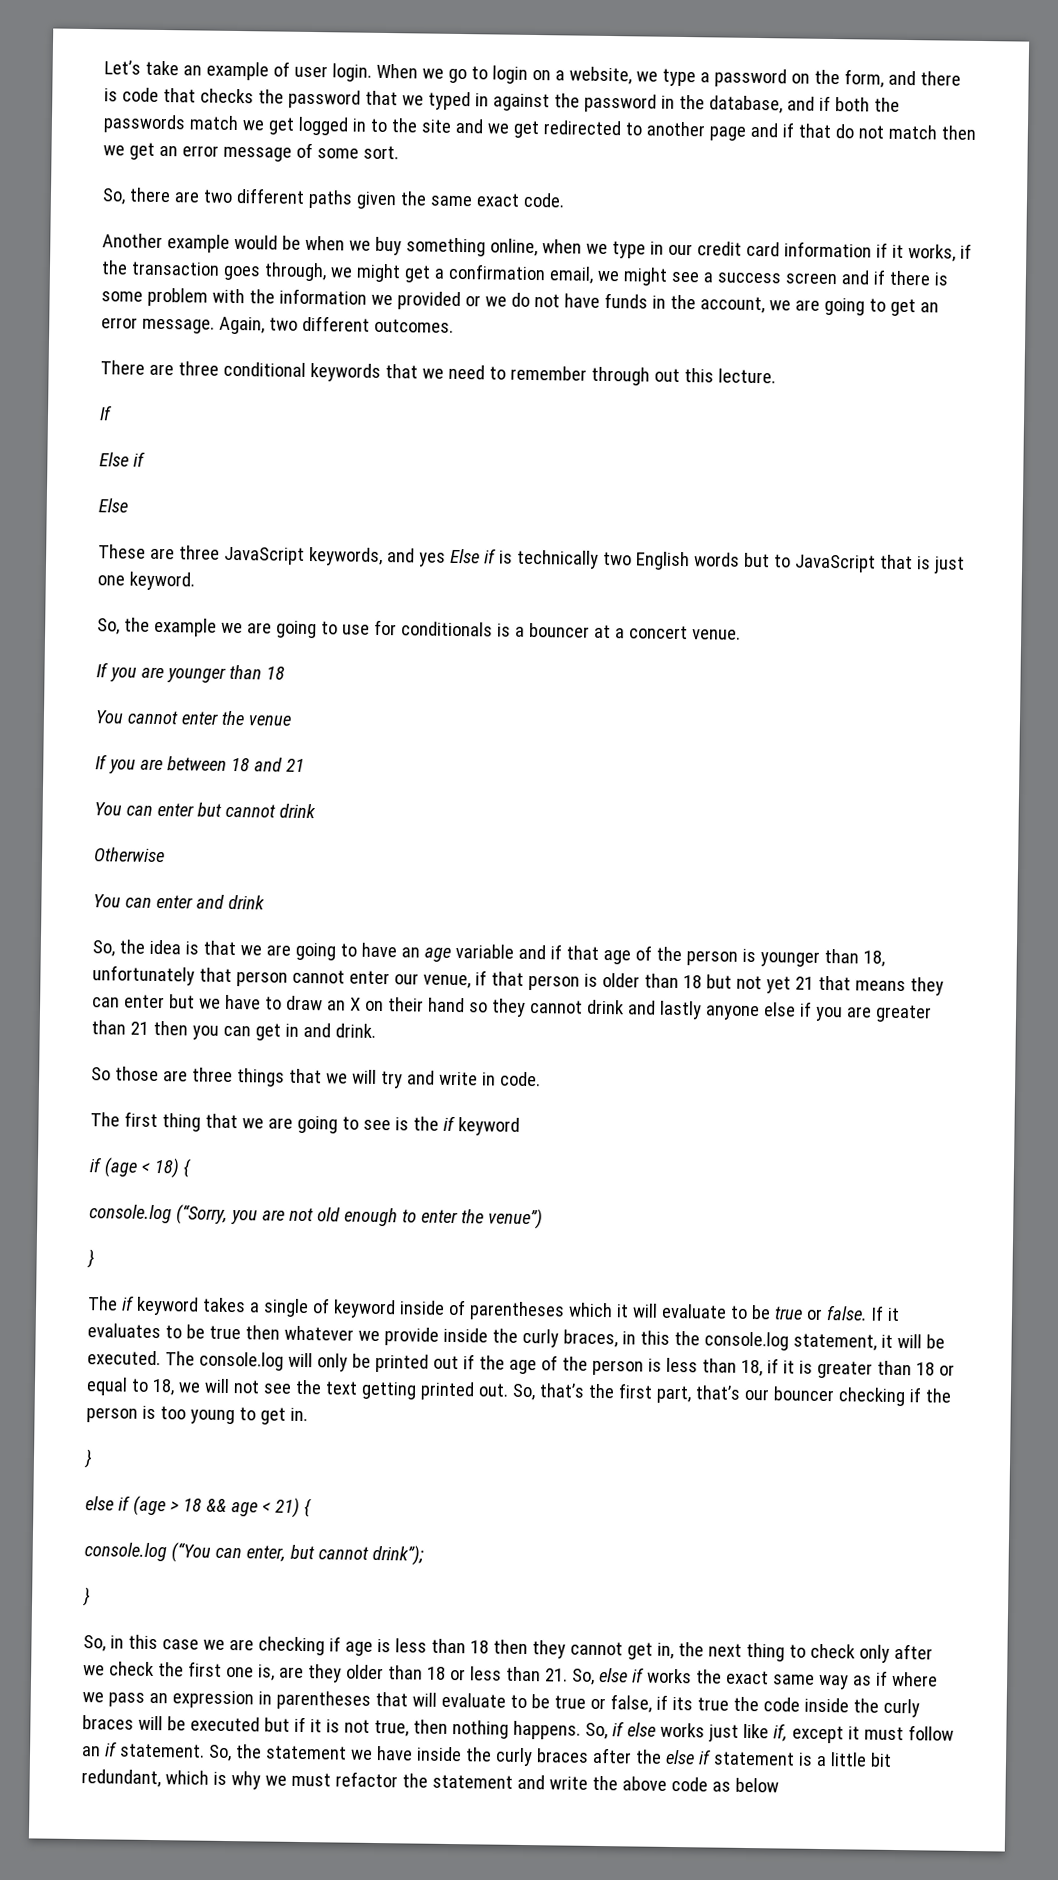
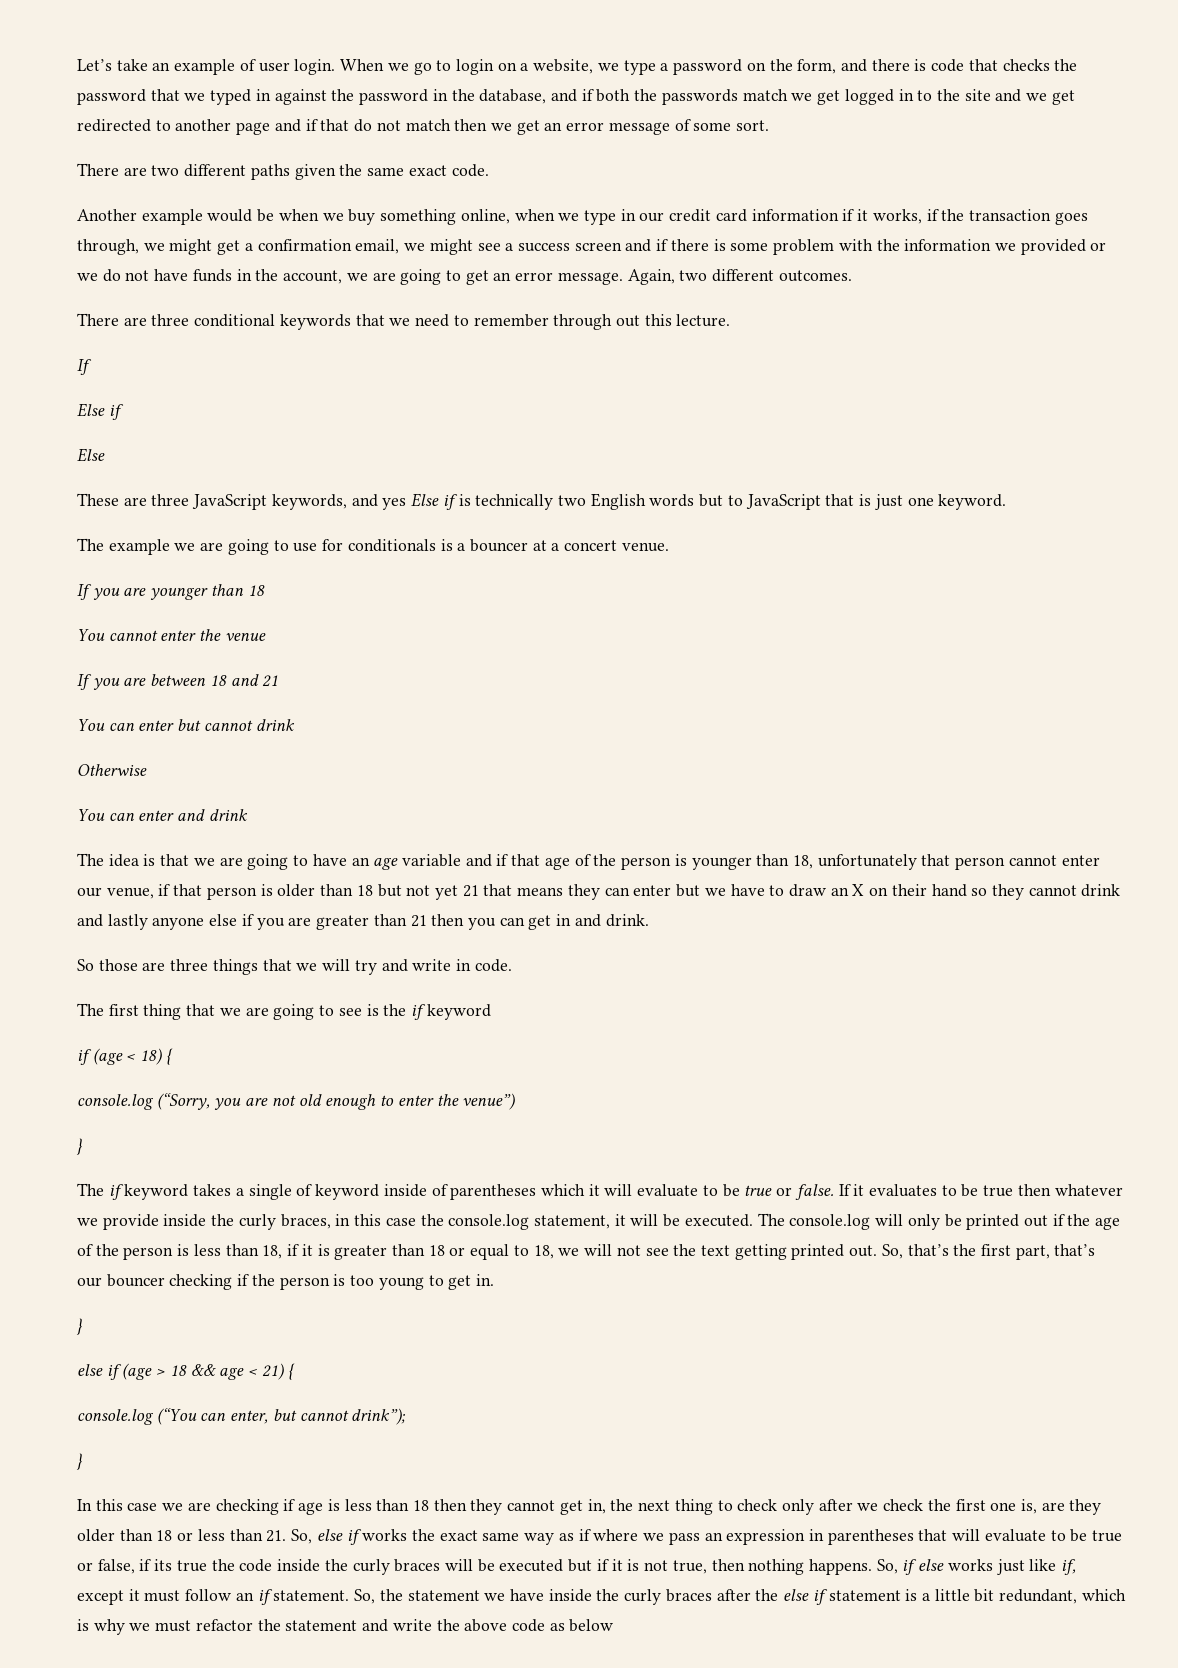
[102,187,171,205] So, there -> [77,163,119,176] There
[97,617,150,635] So, the -> [77,538,104,551] The
[92,939,145,957] So, the -> [77,853,104,866] The
(670, 1337) none -> [385,1218,416,1226] case
[83,1635,124,1652] So, in -> [77,1499,92,1511] In

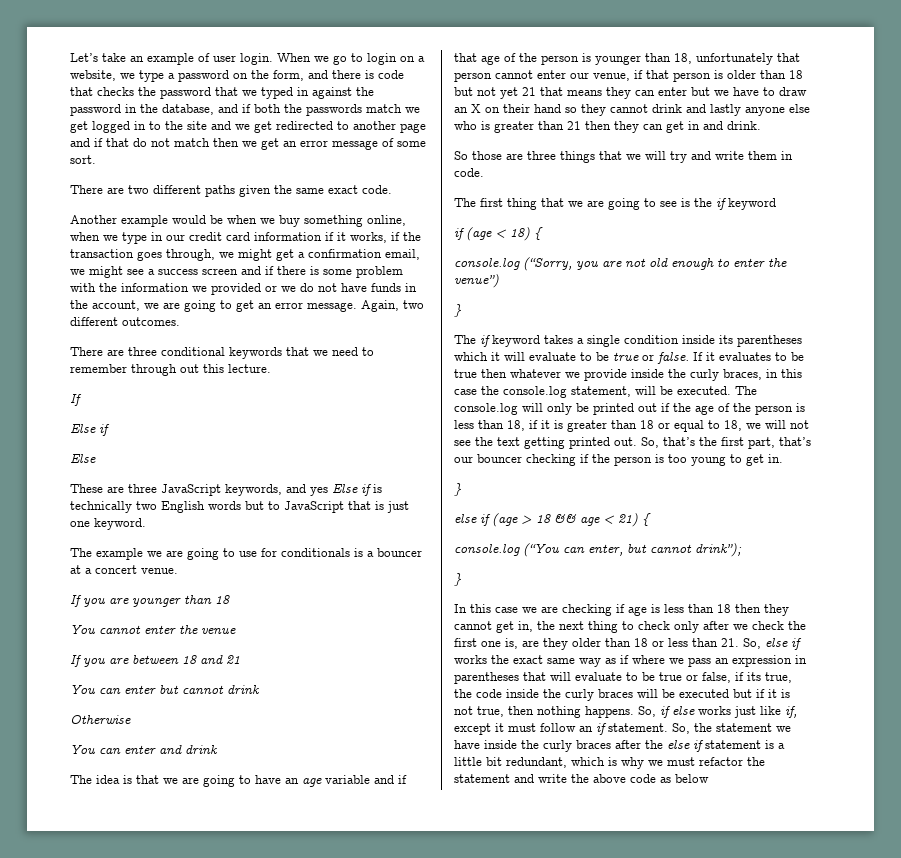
[241,914,312,930] if you are -> [454,121,490,130] who is
[467,918,496,930] you -> [614,121,639,133] they
(452, 965) none -> [748,151,777,160] them
[296,1184,448,1200] of keyword inside of -> [624,335,733,344] condition inside its
[614,1214,626,1226] it -> (631, 391) none
[176,1560,207,1572] true -> [765,672,792,683] true,

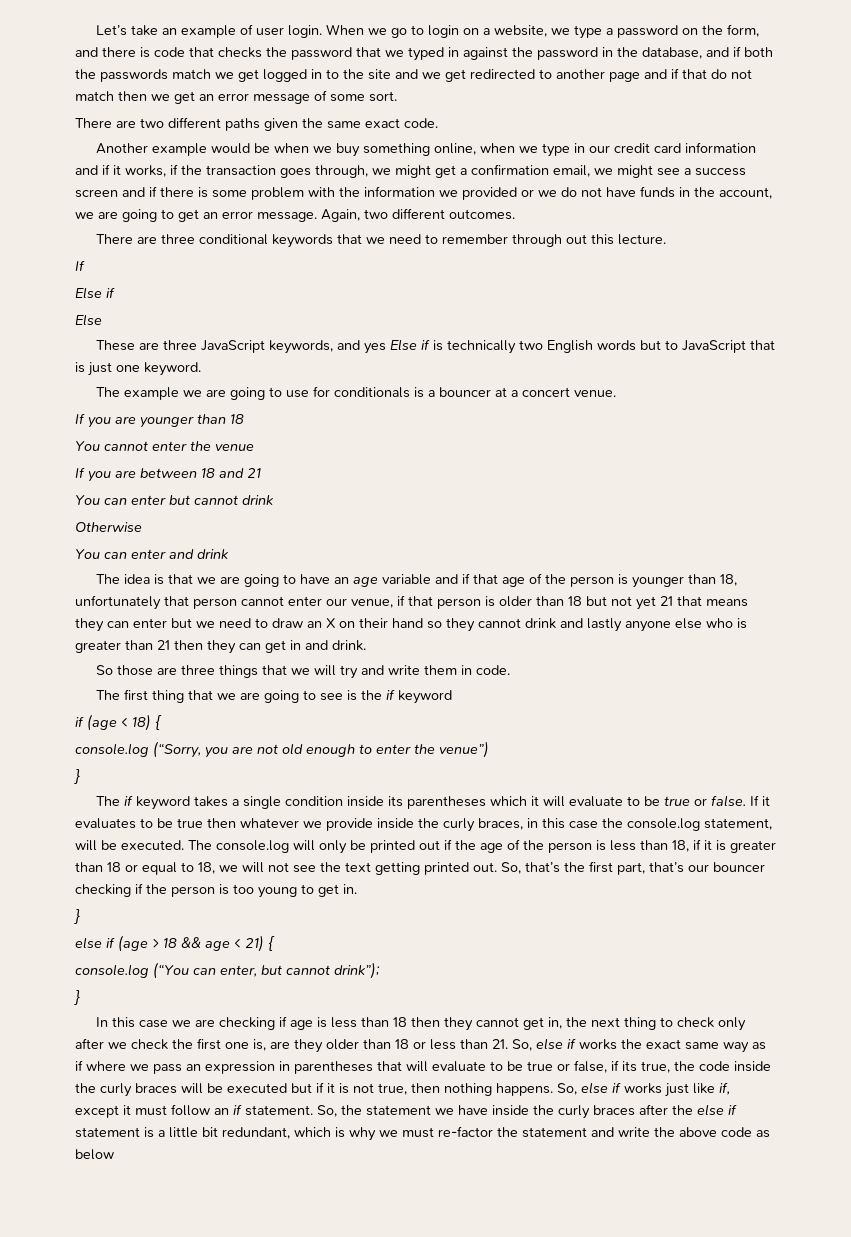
(322, 236) none -> [75,165,98,175] and
[733,87,759,96] have -> [219,618,251,628] need
[660,706,695,718] if else -> [581,1082,621,1094] else if
[699,757,743,766] refactor -> [438,1126,493,1137] re-factor

